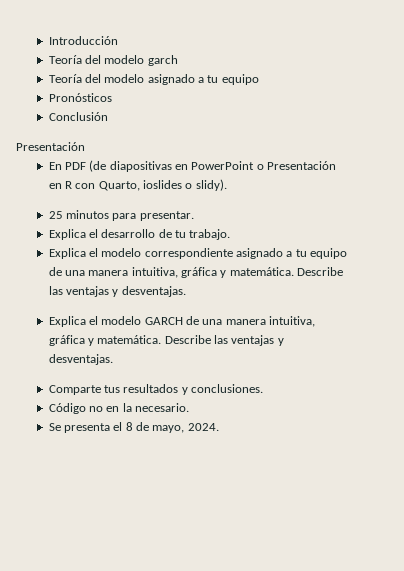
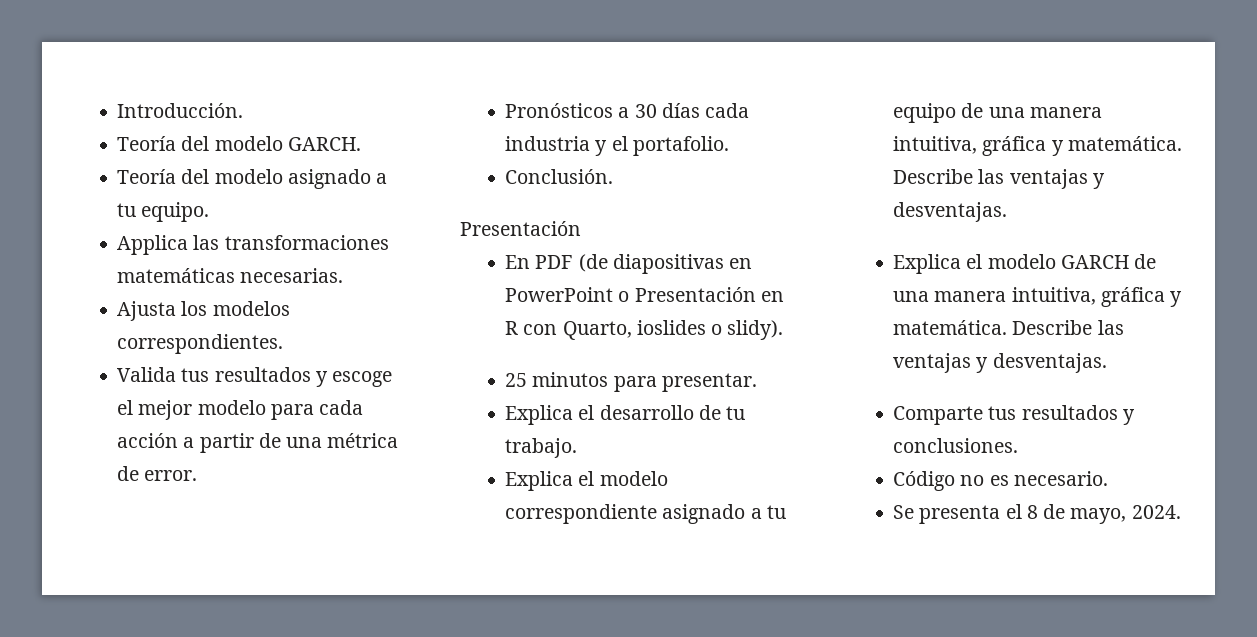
[48,36,118,45] [48,55,178,66] Introducción // Teoría del modelo garch -> [117,103,244,118] [117,136,361,151] Introducción. // Teoría del modelo GARCH.
[221,74,259,85] [48,93,112,102] [48,112,108,121] equipo // Pronósticos // Conclusión -> [141,202,210,222] [117,235,389,255] [117,268,344,283] [117,301,290,321] [117,334,284,354] [117,367,393,387] [117,400,364,420] [117,433,399,453] [117,466,198,481] [505,103,750,118] [505,136,729,156] [505,169,614,184] equipo. // Applica las transformaciones matemáticas necesarias. // Ajusta los modelos correspondientes. // Valida tus resultados y escoge el mejor modelo para cada acción a partir de una métrica de error. // Pronósticos a 30 días cada industria y el portafolio. // Conclusión.
[106,403,132,412] en la -> [989,475,1009,486] es

